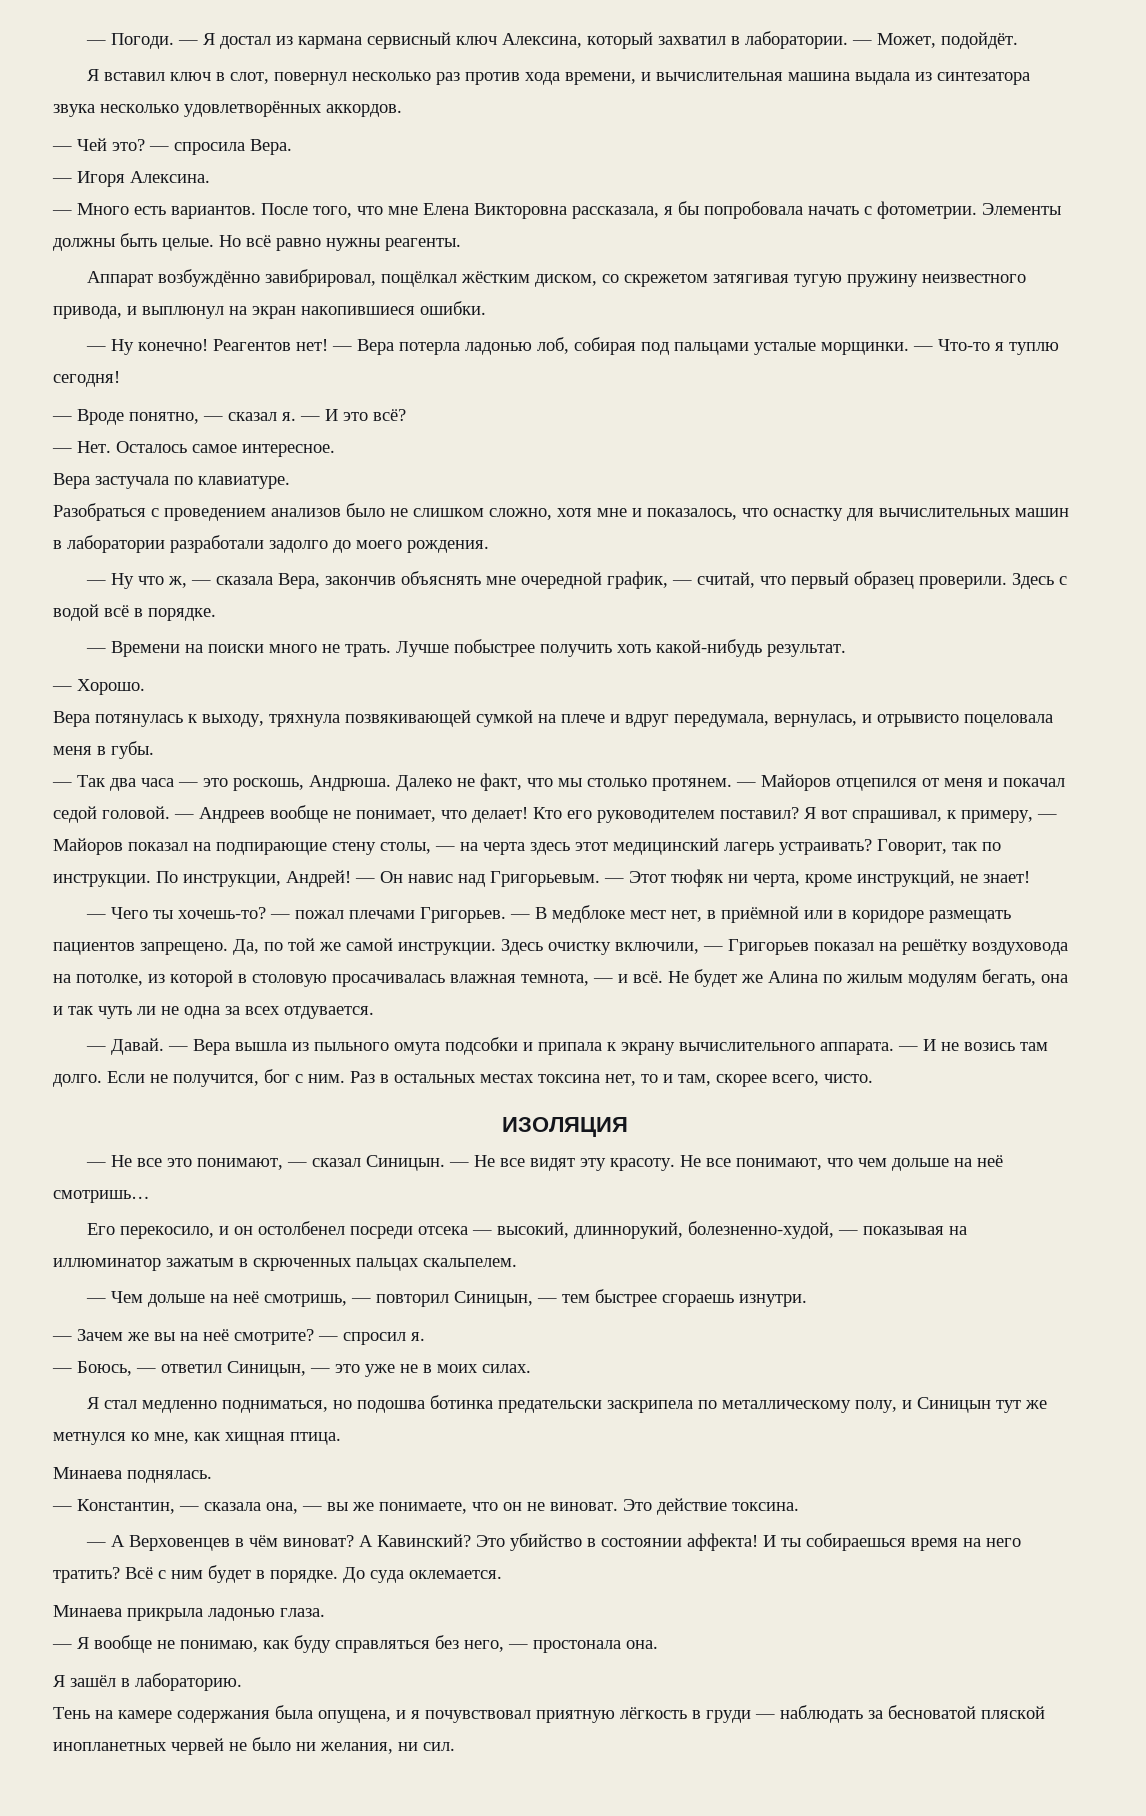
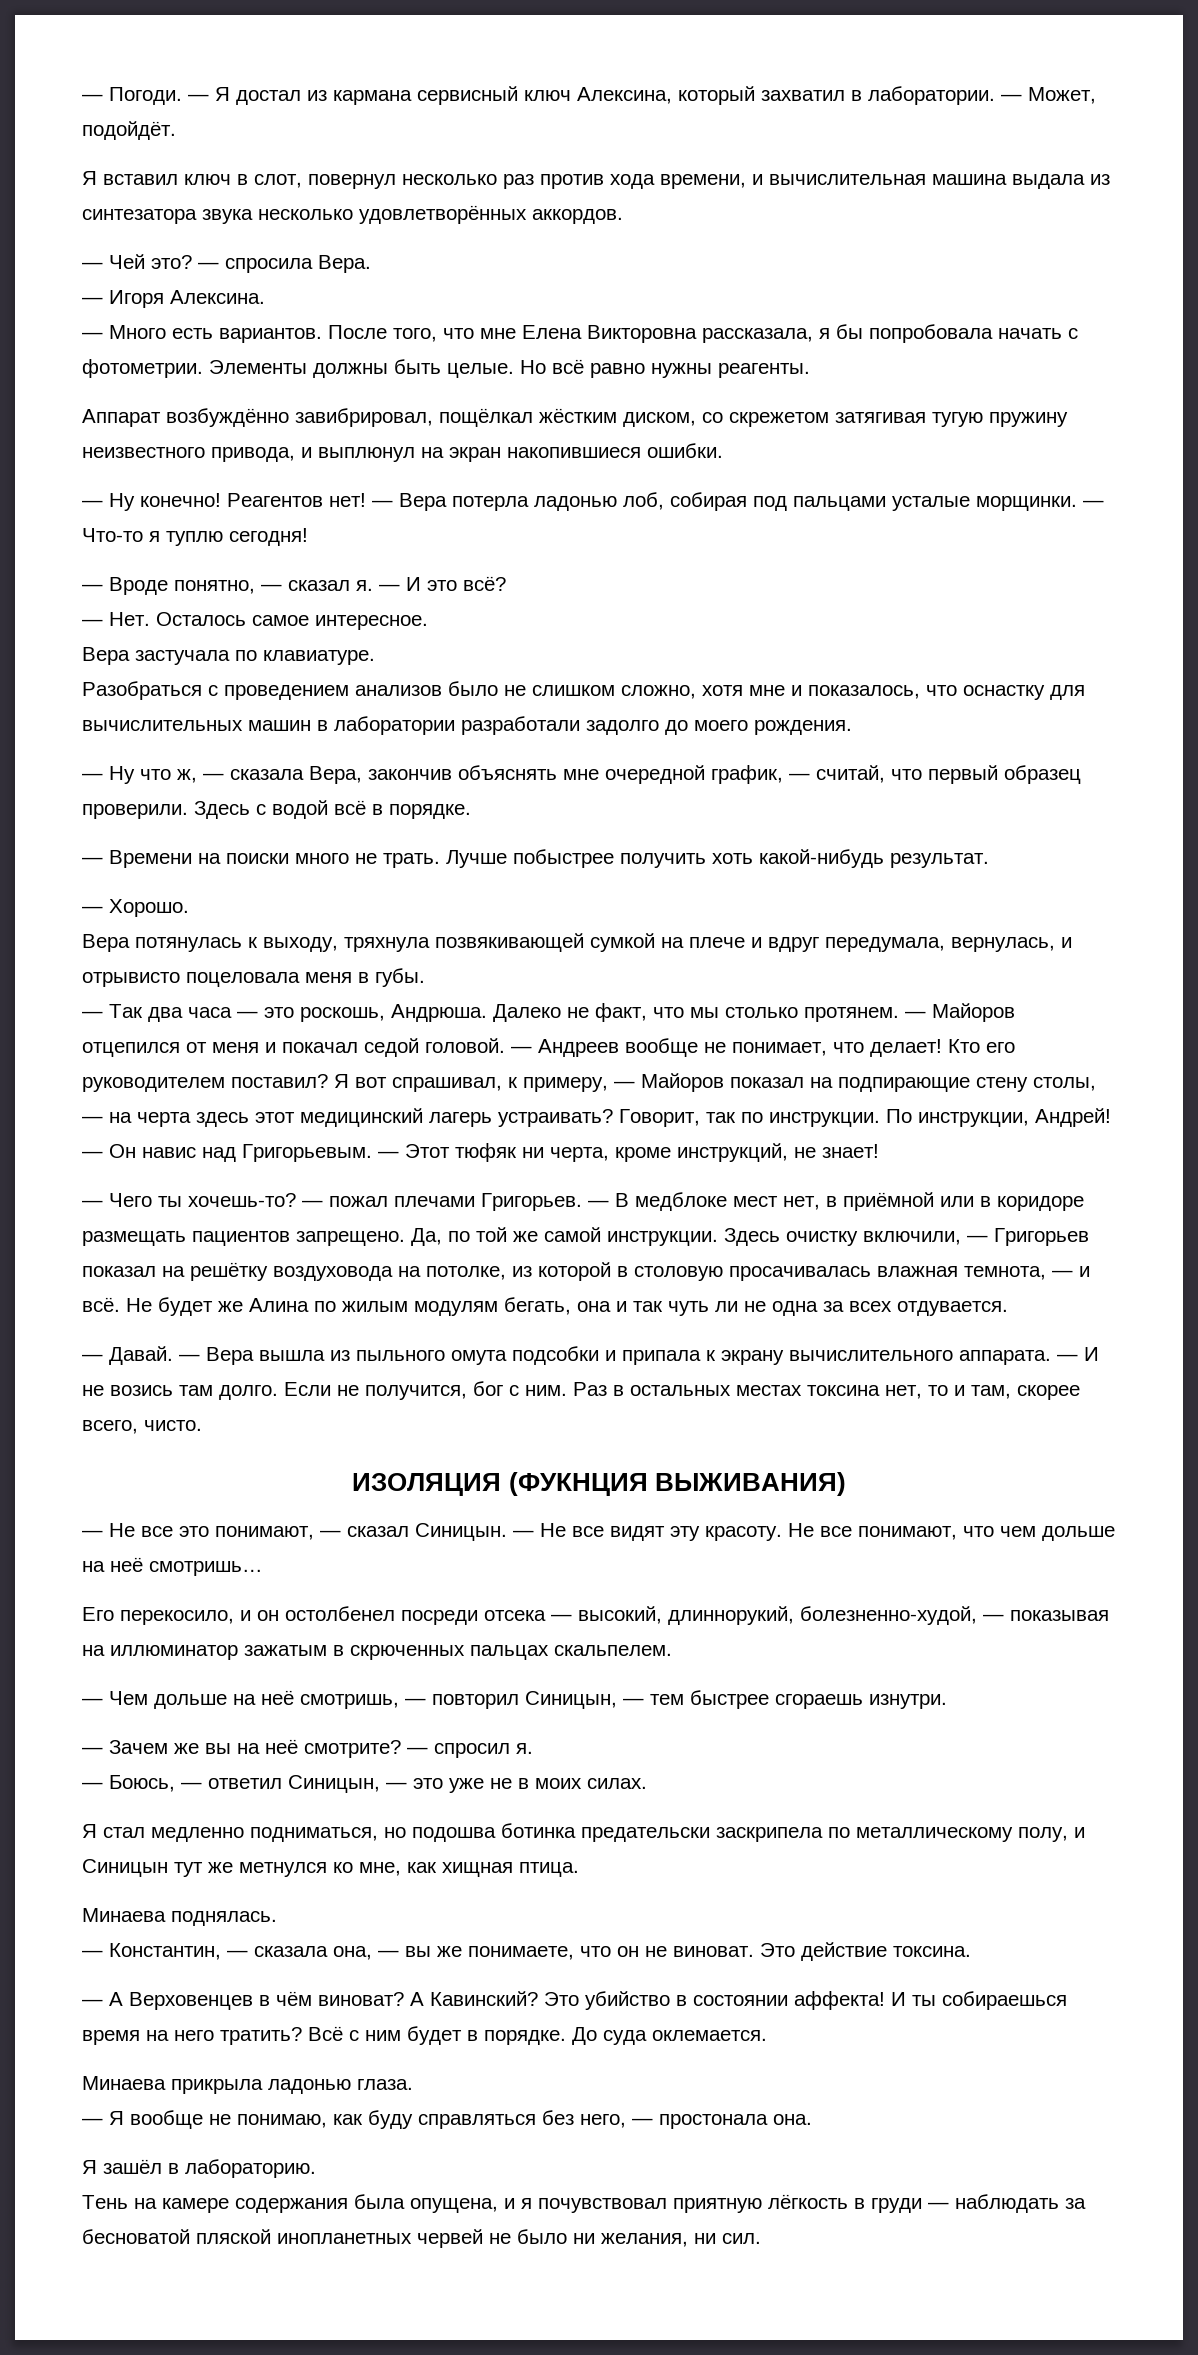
(628, 1127) none -> [508,1472,846,1496] (ФУКНЦИЯ ВЫЖИВАНИЯ)

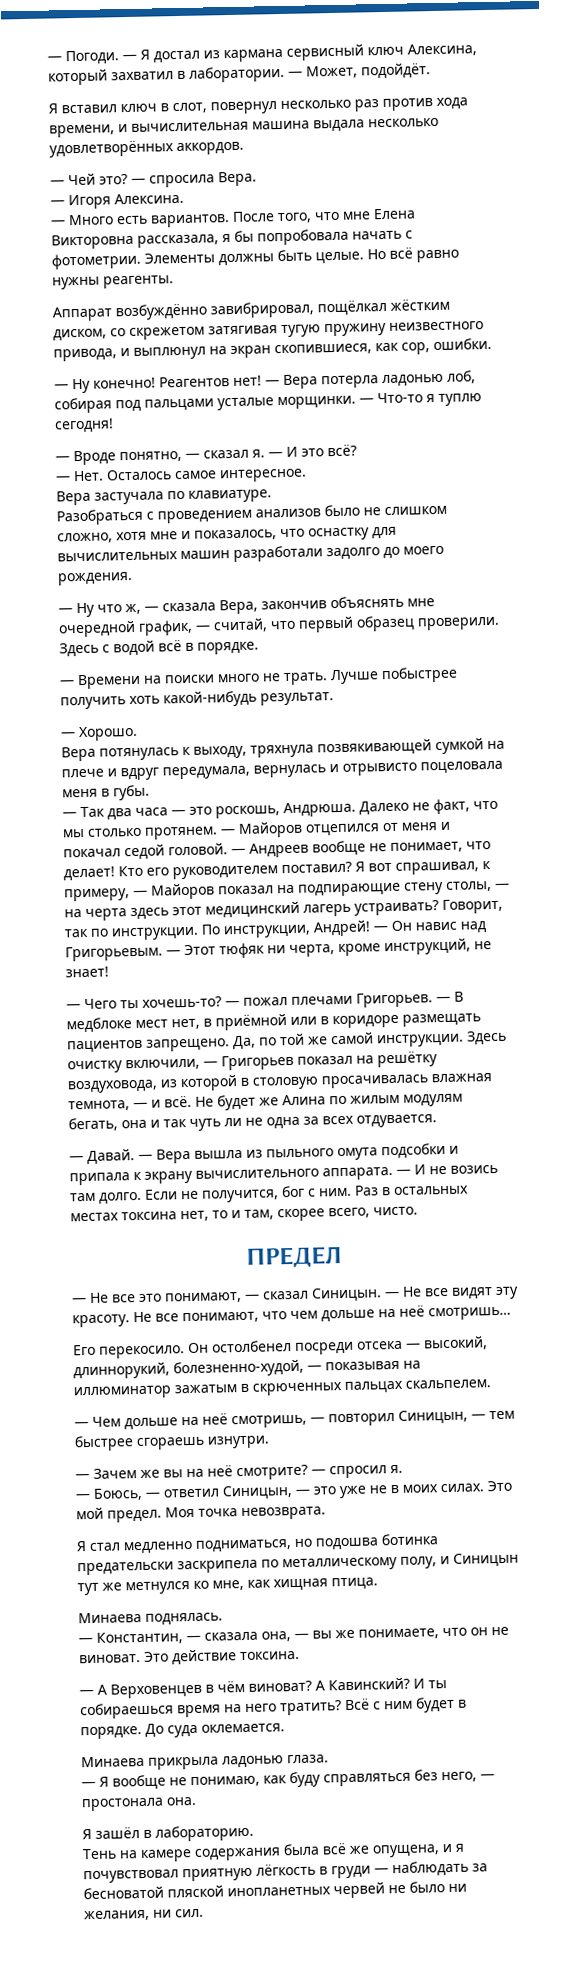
[1090,174,1110,185] [82,209,253,224] из синтезатора звука -> (365, 125) none
[507,447,641,458] накопившиеся -> [274,342,430,356] скопившиеся, как сор,
[317,716,455,735] в лаборатории -> (230, 555) none
[951,937,1055,952] вернулась, -> [253,764,326,778] вернулась
[273,1266,506,1281] воздуховода на потолке, -> [67,1079,158,1094] воздуховода,
[352,1472,846,1496] ИЗОЛЯЦИЯ (ФУКНЦИЯ ВЫЖИВАНИЯ) -> [246,1246,343,1269] ПРЕДЕЛ
[120,1610,279,1625] перекосило, и он -> [99,1342,209,1359] перекосило. Он
(647, 1783) none -> [487,1480,512,1492] [76,1506,326,1523] Это мой предел. Моя точка невозврата.
[544,1991,885,2010] Это убийство в состоянии аффекта! -> (410, 1684) none
(405, 2201) none -> [322,1843,370,1855] всё же

